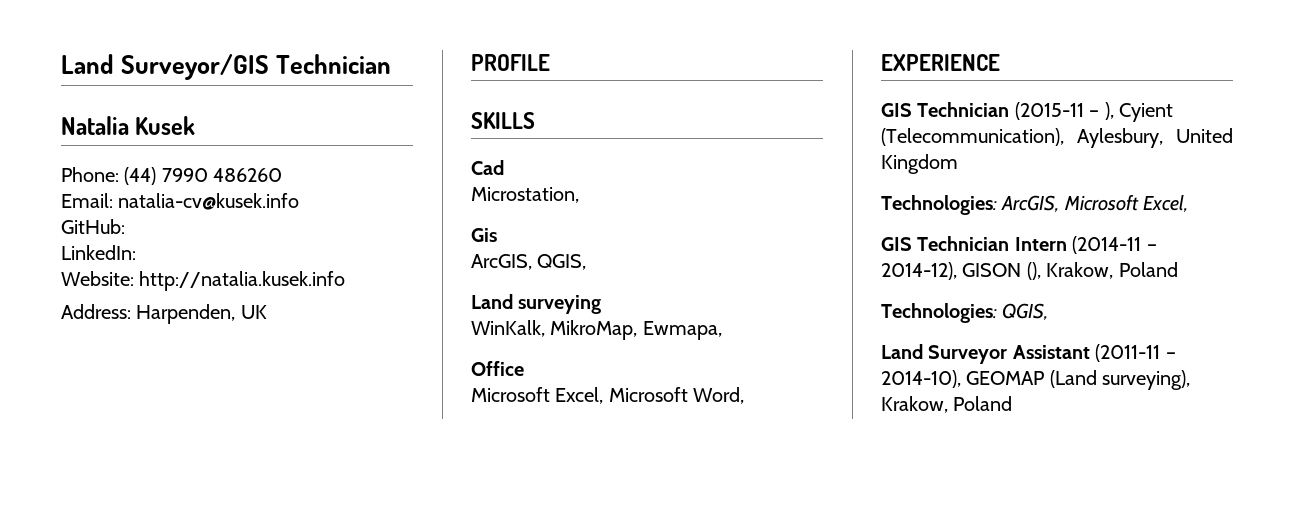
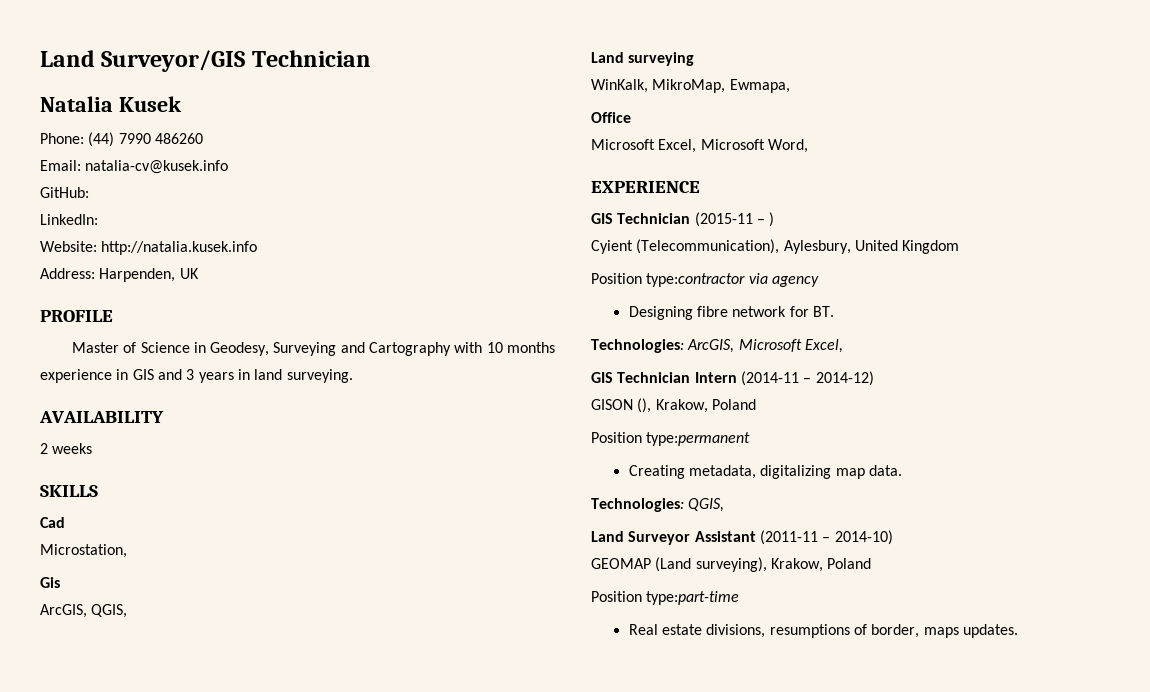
(550, 62) none -> [71,342,556,356] [40,369,353,383] [39,411,164,423] [40,443,93,454] // Master of Science in Geodesy, Surveying and Cartography with 10 months experience in GIS and 3 years in land surveying. // AVAILABILITY // 2 weeks
[1104,102,1114,120] ), -> [769,212,775,227] ) //
(958, 164) none -> [591,273,819,287] [628,306,835,320] // Position type:contractor via agency // Designing fibre network for BT.
[881,262,957,280] 2014-12), -> [815,371,874,386] 2014-12) //
(1178, 269) none -> [591,432,751,446] [628,465,903,479] // Position type:permanent // Creating metadata, digitalizing map data.
[881,370,961,388] 2014-10), -> [834,530,893,545] 2014-10) //
(1013, 403) none -> [591,591,740,605] [628,624,1019,638] // Position type:part-time // Real estate divisions, resumptions of border, maps updates.

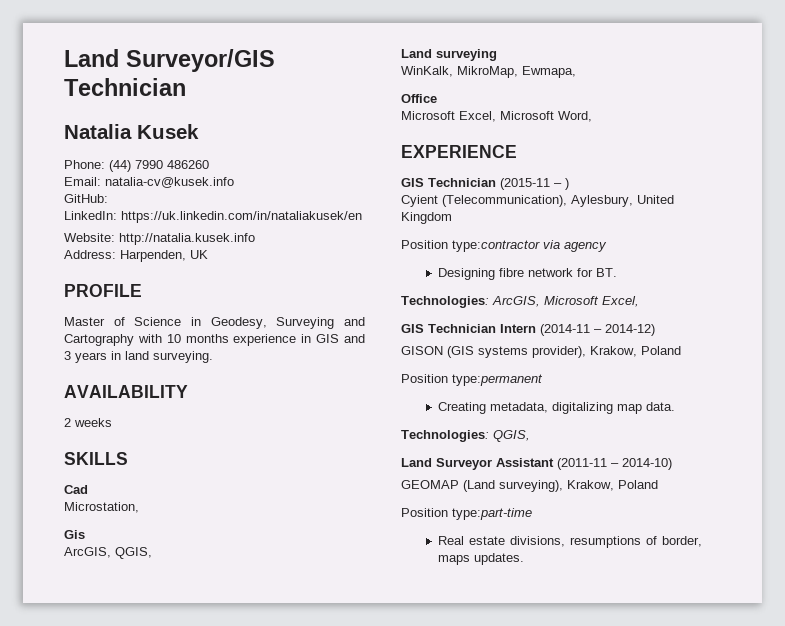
(98, 219) none -> [121,211,362,223] https://uk.linkedin.com/in/nataliakusek/en
[637,398,652,413] (), -> [447,346,586,358] (GIS systems provider),

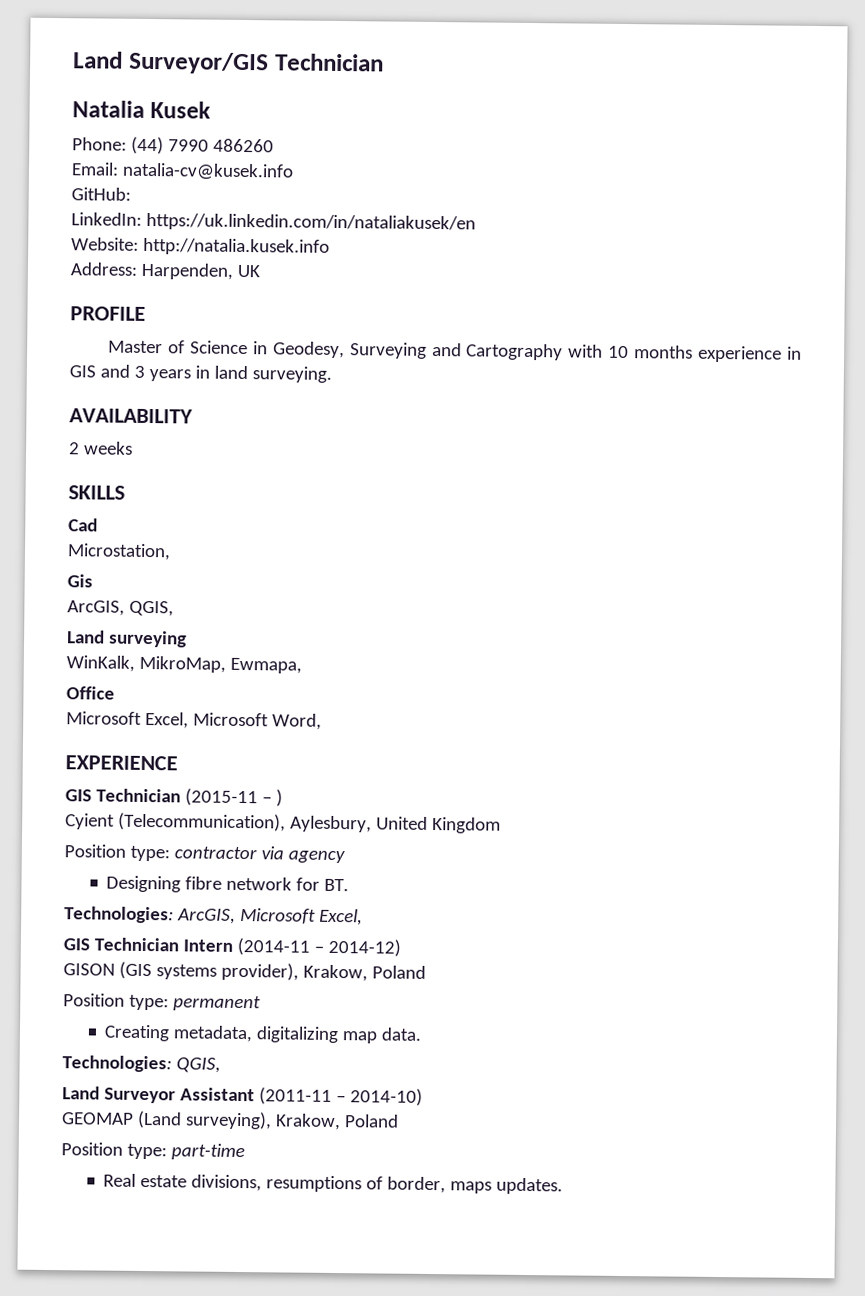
[452,240,540,252] type:contractor -> [129,845,257,862] type: contractor
[452,374,543,386] type:permanent -> [128,994,261,1012] type: permanent
[452,508,532,520] type:part-time -> [126,1143,245,1161] type: part-time

